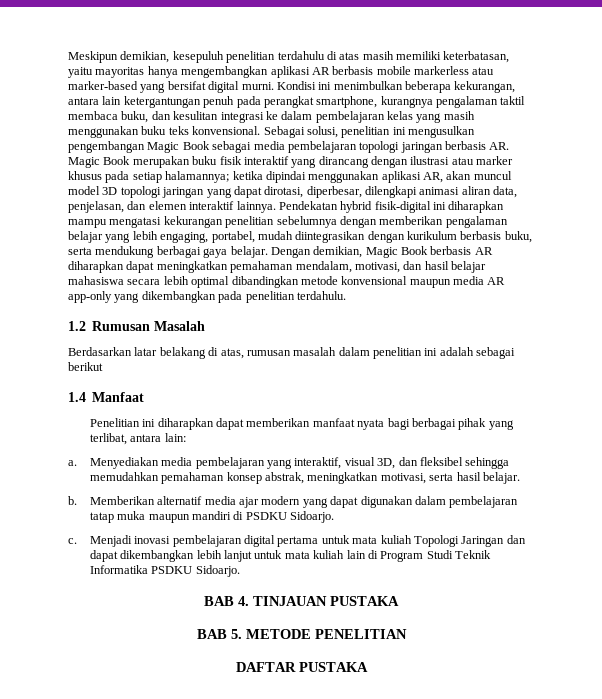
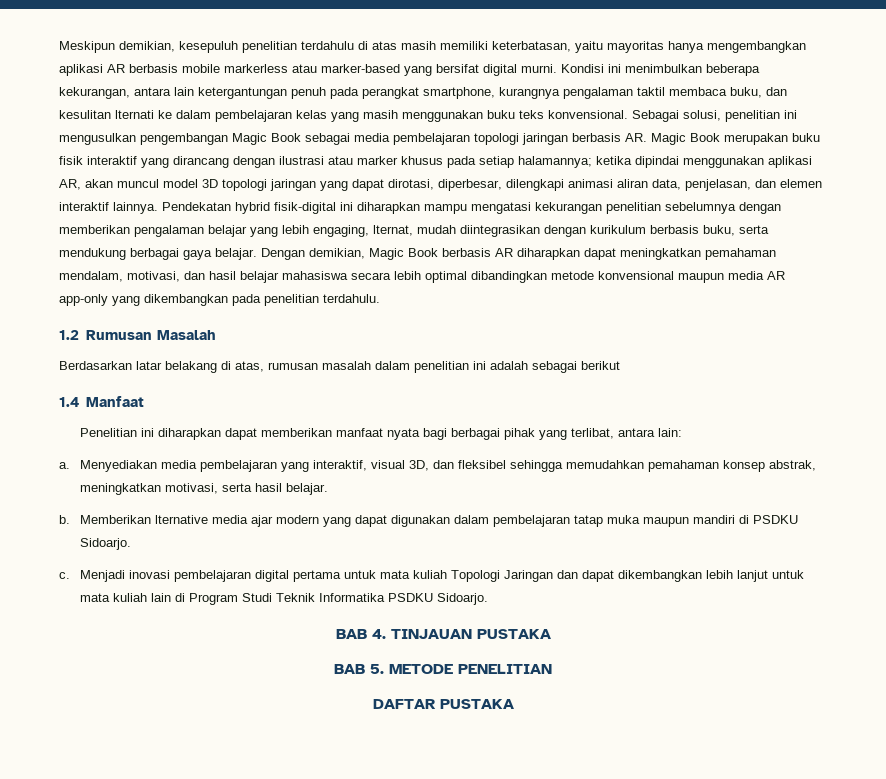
[220,112,264,123] integrasi -> [115,110,154,119] lternati
[211,231,255,243] portabel, -> [373,225,413,236] lternat,
[157,496,203,505] alternatif -> [154,515,208,524] lternative

